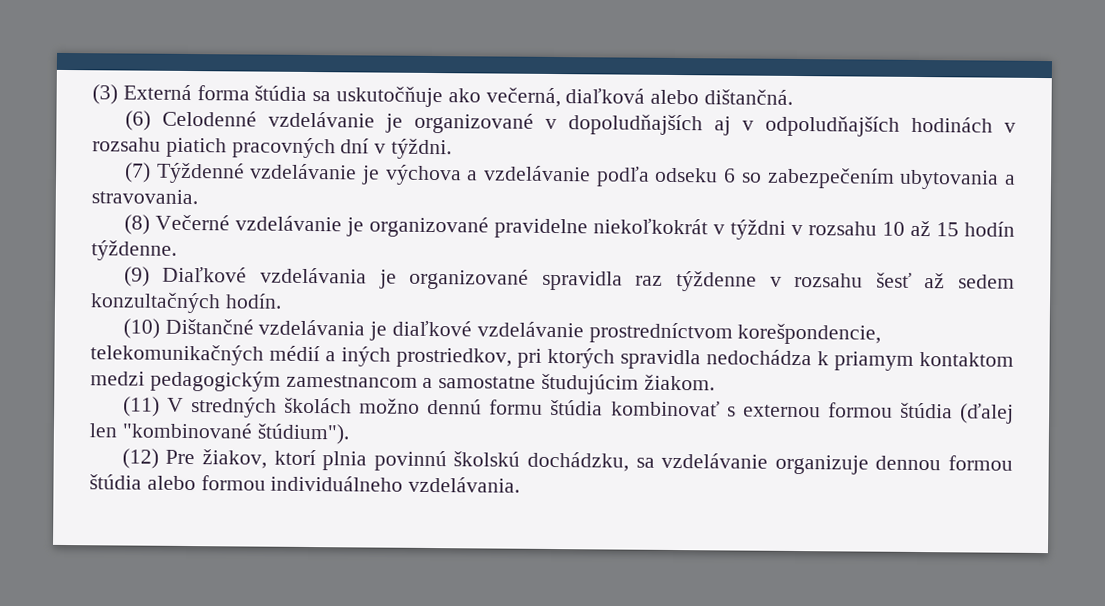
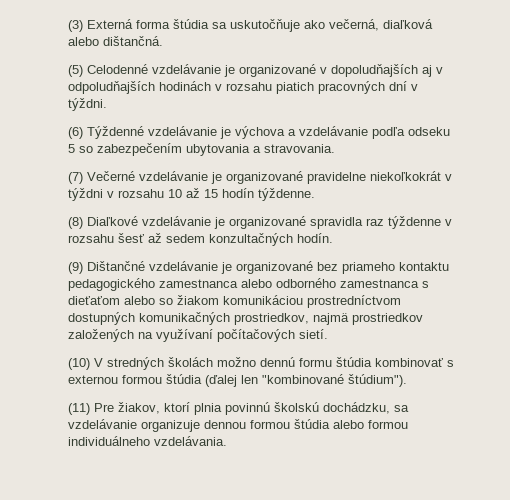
[124,110,151,131] (6) -> [68,65,83,77] (5)
[123,162,151,183] (7) -> [68,127,83,139] (6)
[723,168,737,183] 6 -> [68,144,75,153] 5
[123,214,150,235] (8) -> [68,172,83,184] (7)
[123,266,368,287] (9) Diaľkové vzdelávania -> [68,216,211,229] (8) Diaľkové vzdelávanie
[122,318,882,345] [90,344,1014,371] [90,370,715,395] [122,396,160,417] (10) Dištančné vzdelávania je diaľkové vzdelávanie prostredníctvom korešpondencie, telekomunikačných médií a iných prostriedkov, pri ktorých spravidla nedochádza k priamym kontaktom medzi pedagogickým zamestnancom a samostatne študujúcim žiakom. // (11) -> [68,261,449,274] [68,278,429,291] [68,295,401,308] [68,312,423,325] [68,329,328,342] [68,358,90,370] (9) Dištančné vzdelávanie je organizované bez priameho kontaktu pedagogického zamestnanca alebo odborného zamestnanca s dieťaťom alebo so žiakom komunikáciou prostredníctvom dostupných komunikačných prostriedkov, najmä prostriedkov založených na využívaní počítačových sietí. // (10)
[121,448,159,469] (12) -> [68,403,90,415] (11)

